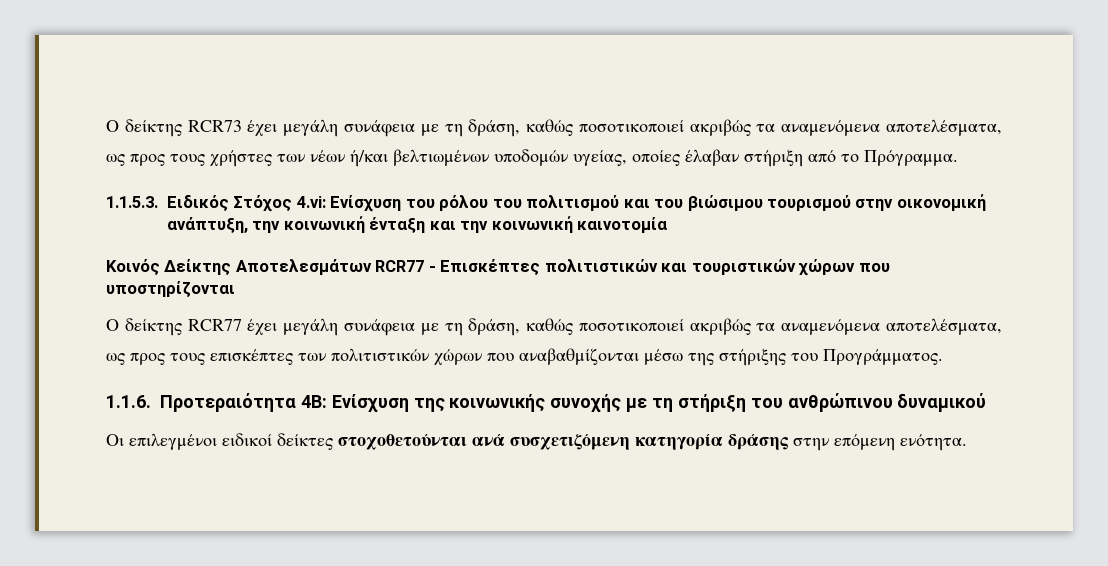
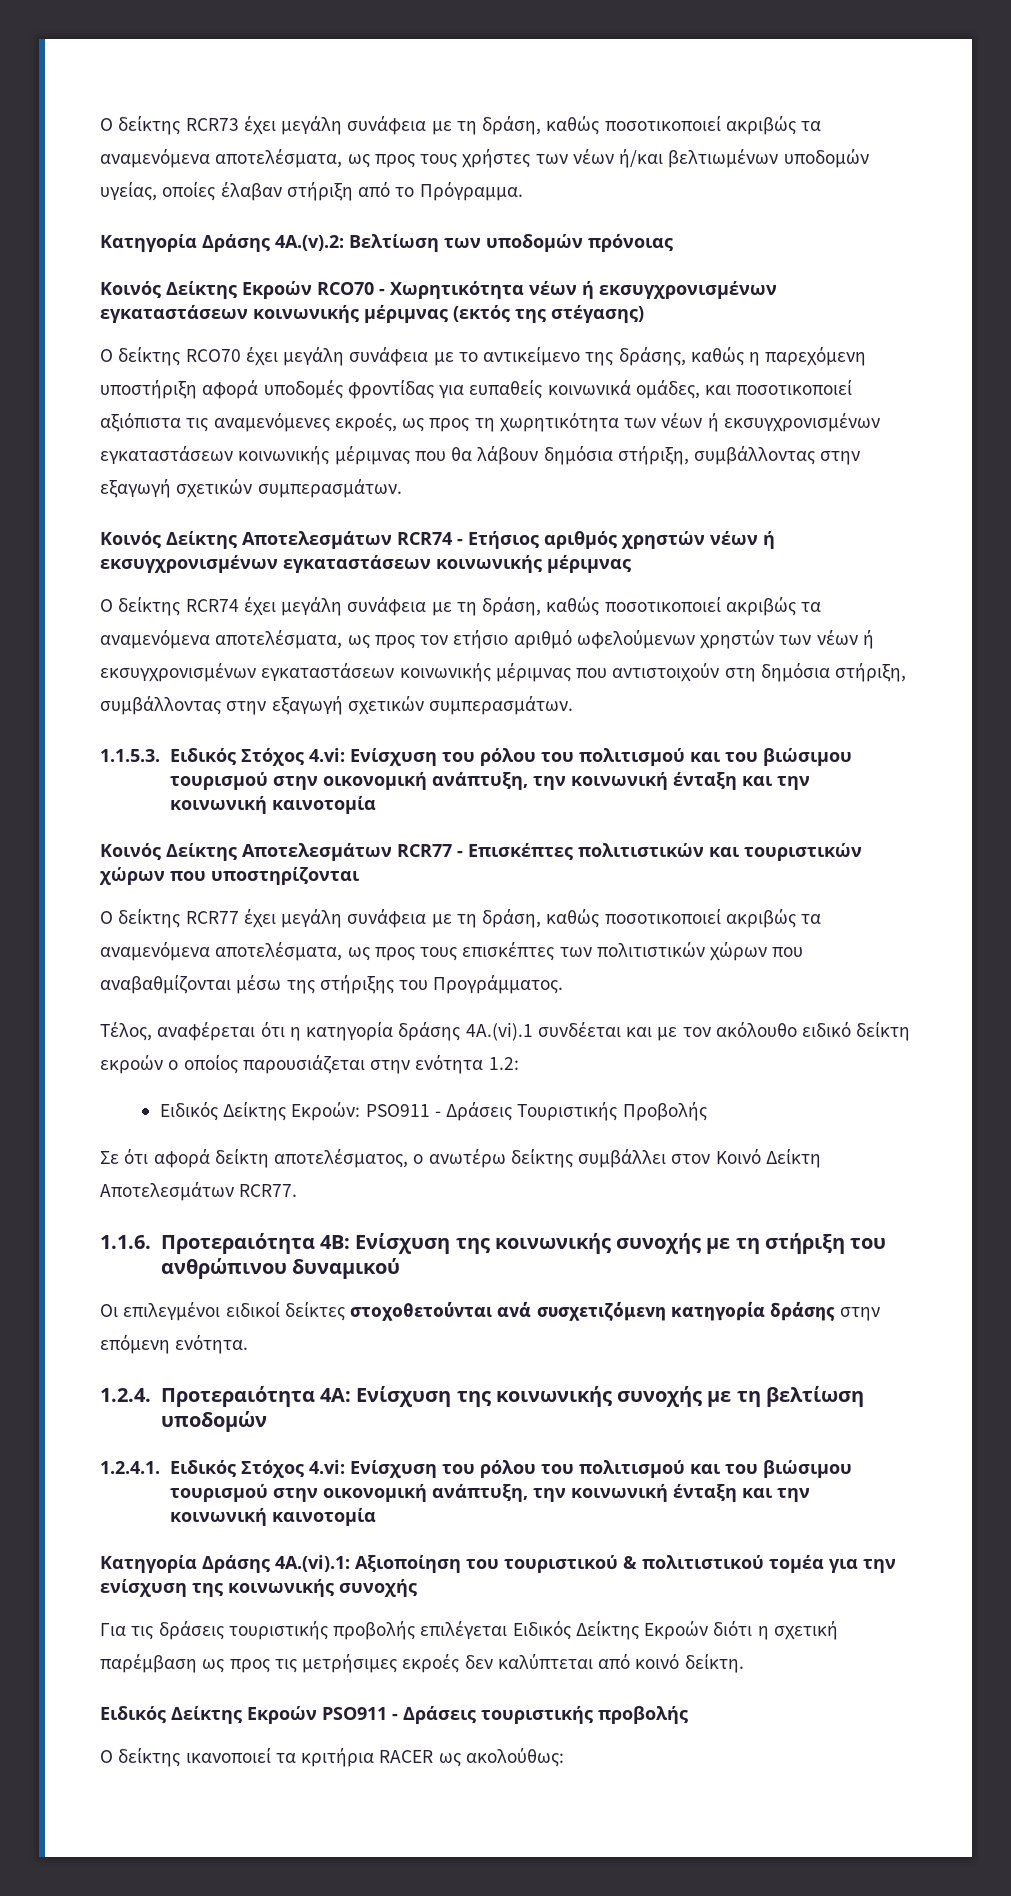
(958, 158) none -> [100,234,673,252] [100,281,777,299] [100,305,644,323] [100,347,867,366] [100,380,853,399] [100,413,880,432] [100,446,861,465] [100,479,402,498] [100,531,775,549] [100,555,631,573] [100,597,822,616] [100,630,874,649] [100,663,907,682] [100,696,574,715] // Κατηγορία Δράσης 4A.(v).2: Βελτίωση των υποδομών πρόνοιας // Κοινός Δείκτης Εκροών RCO70 - Χωρητικότητα νέων ή εκσυγχρονισμένων εγκαταστάσεων κοινωνικής μέριμνας (εκτός της στέγασης) // Ο δείκτης RCO70 έχει μεγάλη συνάφεια με το αντικείμενο της δράσης, καθώς η παρεχόμενη υποστήριξη αφορά υποδομές φροντίδας για ευπαθείς κοινωνικά ομάδες, και ποσοτικοποιεί αξιόπιστα τις αναμενόμενες εκροές, ως προς τη χωρητικότητα των νέων ή εκσυγχρονισμένων εγκαταστάσεων κοινωνικής μέριμνας που θα λάβουν δημόσια στήριξη, συμβάλλοντας στην εξαγωγή σχετικών συμπερασμάτων. // Κοινός Δείκτης Αποτελεσμάτων RCR74 - Ετήσιος αριθμός χρηστών νέων ή εκσυγχρονισμένων εγκαταστάσεων κοινωνικής μέριμνας // Ο δείκτης RCR74 έχει μεγάλη συνάφεια με τη δράση, καθώς ποσοτικοποιεί ακριβώς τα αναμενόμενα αποτελέσματα, ως προς τον ετήσιο αριθμό ωφελούμενων χρηστών των νέων ή εκσυγχρονισμένων εγκαταστάσεων κοινωνικής μέριμνας που αντιστοιχούν στη δημόσια στήριξη, συμβάλλοντας στην εξαγωγή σχετικών συμπερασμάτων.
(943, 357) none -> [100,1022,911,1041] [100,1055,519,1074] [159,1102,707,1121] [100,1149,821,1168] [100,1182,298,1201] // Τέλος, αναφέρεται ότι η κατηγορία δράσης 4Α.(vi).1 συνδέεται και με τον ακόλουθο ειδικό δείκτη εκροών ο οποίος παρουσιάζεται στην ενότητα 1.2: // Ειδικός Δείκτης Εκροών: PSO911 - Δράσεις Τουριστικής Προβολής // Σε ότι αφορά δείκτη αποτελέσματος, ο ανωτέρω δείκτης συμβάλλει στον Κοινό Δείκτη Αποτελεσμάτων RCR77.
(967, 442) none -> [100,1386,864,1407] [160,1411,267,1432] [100,1460,852,1478] [169,1484,810,1502] [169,1508,376,1526] [100,1555,896,1573] [100,1579,417,1597] [100,1621,838,1640] [100,1654,744,1673] [100,1706,688,1724] [100,1748,564,1767] // 1.2.4. Προτεραιότητα 4Α: Ενίσχυση της κοινωνικής συνοχής με τη βελτίωση υποδομών // 1.2.4.1. Ειδικός Στόχος 4.vi: Ενίσχυση του ρόλου του πολιτισμού και του βιώσιμου τουρισμού στην οικονομική ανάπτυξη, την κοινωνική ένταξη και την κοινωνική καινοτομία // Κατηγορία Δράσης 4Α.(vi).1: Αξιοποίηση του τουριστικού & πολιτιστικού τομέα για την ενίσχυση της κοινωνικής συνοχής // Για τις δράσεις τουριστικής προβολής επιλέγεται Ειδικός Δείκτης Εκροών διότι η σχετική παρέμβαση ως προς τις μετρήσιμες εκροές δεν καλύπτεται από κοινό δείκτη. // Ειδικός Δείκτης Εκροών PSO911 - Δράσεις τουριστικής προβολής // Ο δείκτης ικανοποιεί τα κριτήρια RACER ως ακολούθως:

